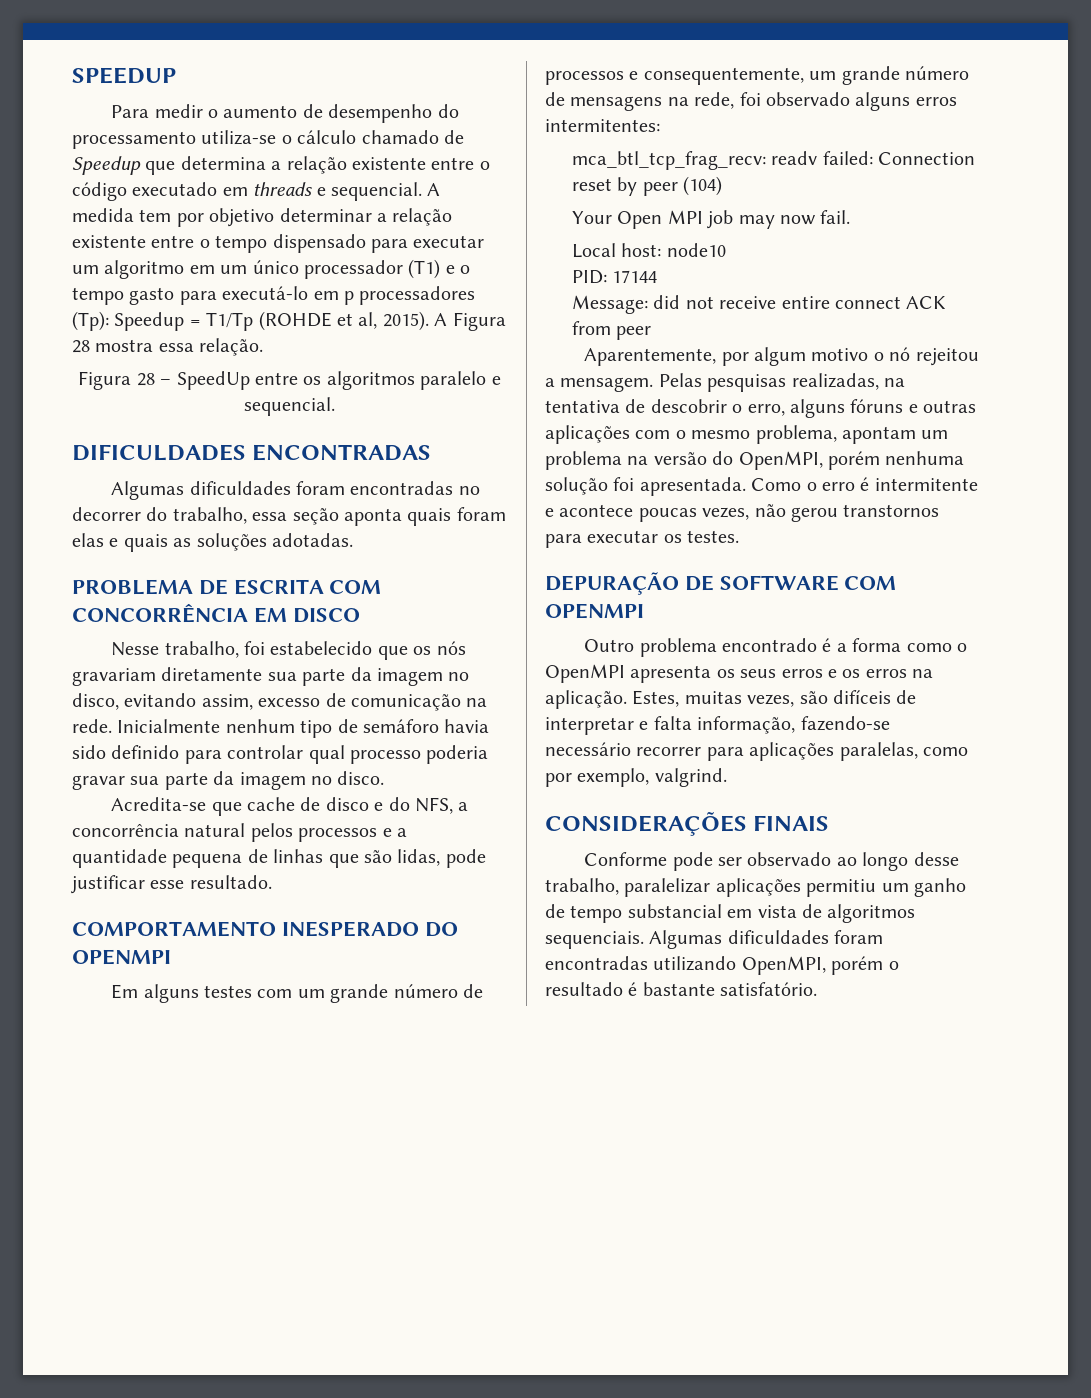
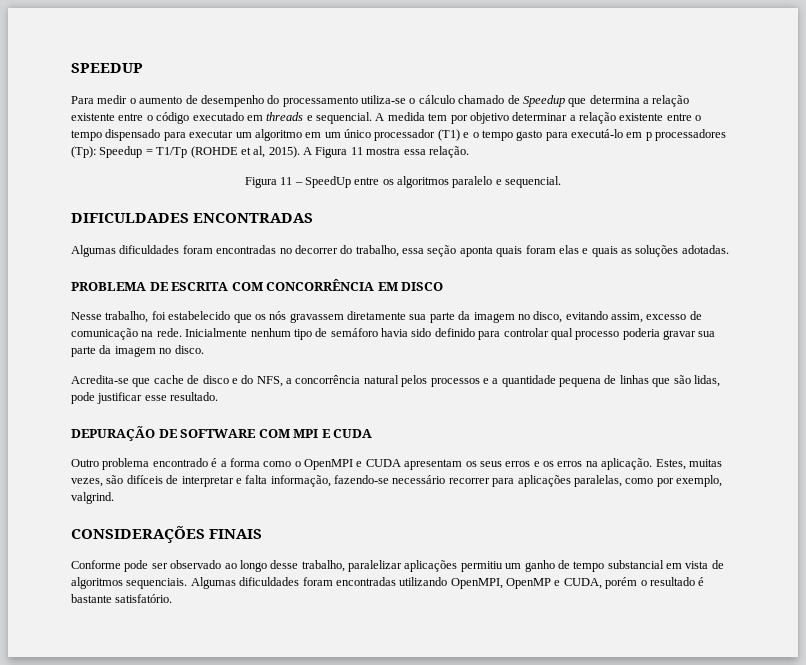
[72,340,90,353] 28 -> [350,147,363,155] 11
[136,373,155,386] 28 -> [280,177,293,185] 11
[72,668,156,686] gravariam -> [289,313,344,323] gravassem
[72,921,458,937] [72,949,171,965] [111,984,483,1003] [545,66,969,85] [545,92,957,111] [545,119,660,132] [571,151,976,170] [571,176,723,196] [571,210,851,229] [571,243,726,258] [571,270,658,284] [571,295,947,314] [571,321,652,340] [584,347,979,366] [545,373,905,392] [545,399,977,418] [545,425,949,444] [545,451,965,470] [545,477,978,496] [545,504,940,522] [545,530,740,548] // COMPORTAMENTO INESPERADO DO OPENMPI // Em alguns testes com um grande número de processos e consequentemente, um grande número de mensagens na rede, foi observado alguns erros intermitentes: // mca_btl_tcp_frag_recv: readv failed: Connection reset by peer (104) // Your Open MPI job may now fail. // Local host: node10 // PID: 17144 // Message: did not receive entire connect ACK from peer // Aparentemente, por algum motivo o nó rejeitou a mensagem. Pelas pesquisas realizadas, na tentativa de descobrir o erro, alguns fóruns e outras aplicações com o mesmo problema, apontam um problema na versão do OpenMPI, porém nenhuma solução foi apresentada. Como o erro é intermitente e acontece poucas vezes, não gerou transtornos para executar os testes. -> (219, 396) none
[545,603,644,619] OPENMPI -> [293,429,373,438] MPI E CUDA
[630,665,712,683] apresenta -> [356,459,463,470] e CUDA apresentam
(826, 965) none -> [506,578,602,589] OpenMP e CUDA,

